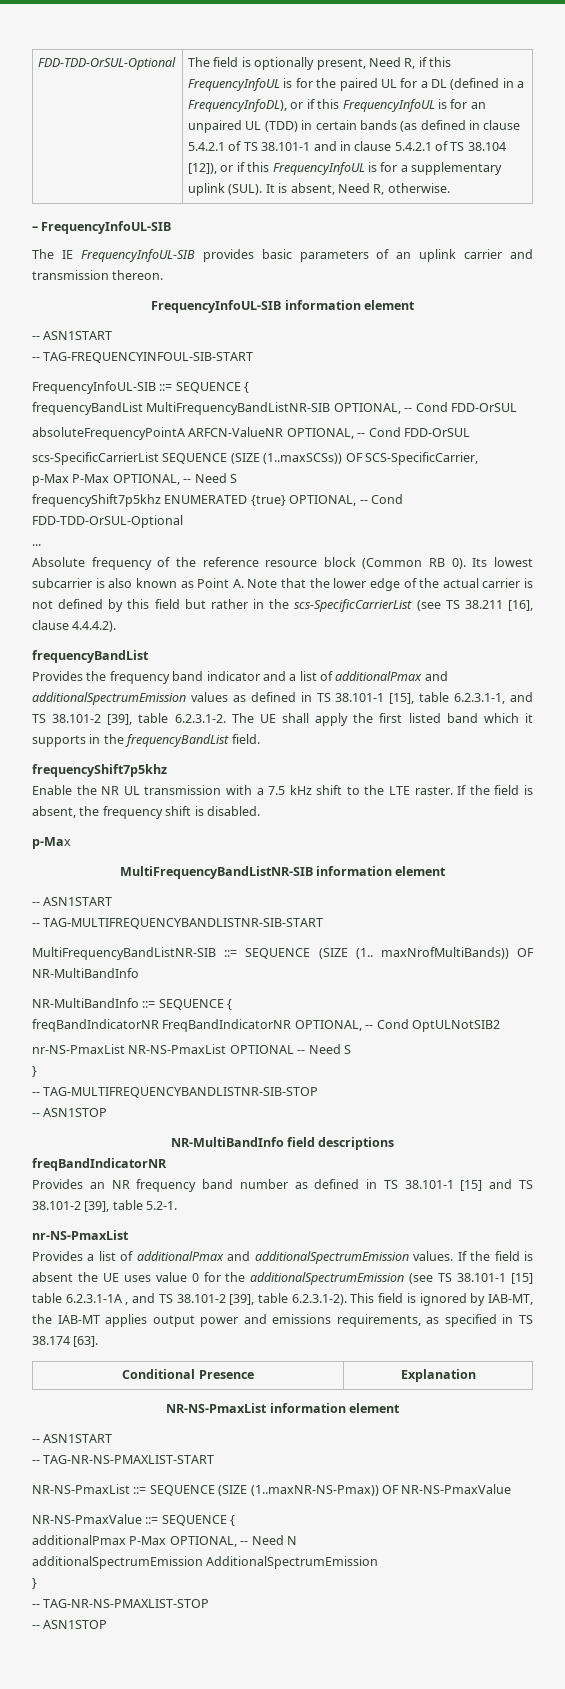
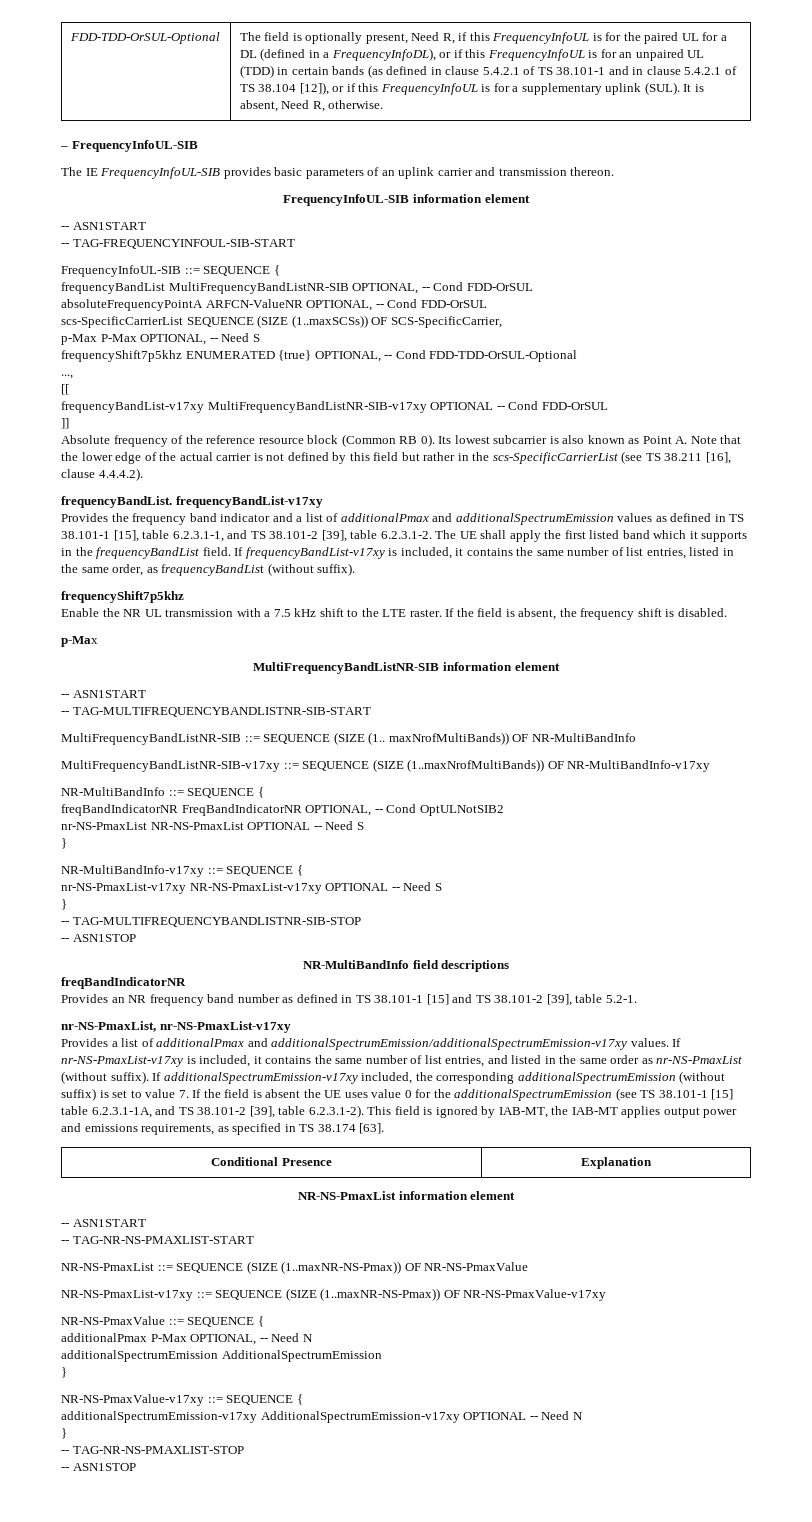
[32,544,41,546] ... -> [61,374,73,379] [61,384,69,395] [61,401,608,413] [61,418,69,429] ..., // [[ // frequencyBandList-v17xy MultiFrequencyBandListNR-SIB-v17xy OPTIONAL -- Cond FDD-OrSUL // ]]
[32,650,149,663] frequencyBandList -> [61,496,323,508] frequencyBandList. frequencyBandList-v17xy
(260, 739) none -> [234,547,734,559] [61,563,356,576] If frequencyBandList-v17xy is included, it contains the same number of list entries, listed in the same order, as frequencyBandList (without suffix).
(139, 973) none -> [61,759,711,772] // MultiFrequencyBandListNR-SIB-v17xy ::= SEQUENCE (SIZE (1..maxNrofMultiBands)) OF NR-MultiBandInfo-v17xy
(37, 1071) none -> [61,865,303,877] [61,882,442,894] [61,899,67,910] // NR-MultiBandInfo-v17xy ::= SEQUENCE { // nr-NS-PmaxList-v17xy NR-NS-PmaxList-v17xy OPTIONAL -- Need S // }
[32,1230,129,1240] nr-NS-PmaxList -> [61,1021,291,1033] nr-NS-PmaxList, nr-NS-PmaxList-v17xy
[254,1251,454,1264] additionalSpectrumEmission values. -> [271,1038,682,1050] [61,1055,743,1067] [61,1071,726,1084] [61,1088,189,1101] additionalSpectrumEmission/additionalSpectrumEmission-v17xy values. If nr-NS-PmaxList-v17xy is included, it contains the same number of list entries, and listed in the same order as nr-NS-PmaxList (without suffix). If additionalSpectrumEmission-v17xy included, the corresponding additionalSpectrumEmission (without suffix) is set to value 7.
[65,1294,129,1305] 6.2.3.1-1A , -> [91,1107,152,1118] 6.2.3.1-1A,
(512, 1489) none -> [61,1288,607,1301] // NR-NS-PmaxList-v17xy ::= SEQUENCE (SIZE (1..maxNR-NS-Pmax)) OF NR-NS-PmaxValue-v17xy
(37, 1583) none -> [61,1394,303,1406] [61,1411,583,1423] [61,1428,67,1439] // NR-NS-PmaxValue-v17xy ::= SEQUENCE { // additionalSpectrumEmission-v17xy AdditionalSpectrumEmission-v17xy OPTIONAL -- Need N // }

